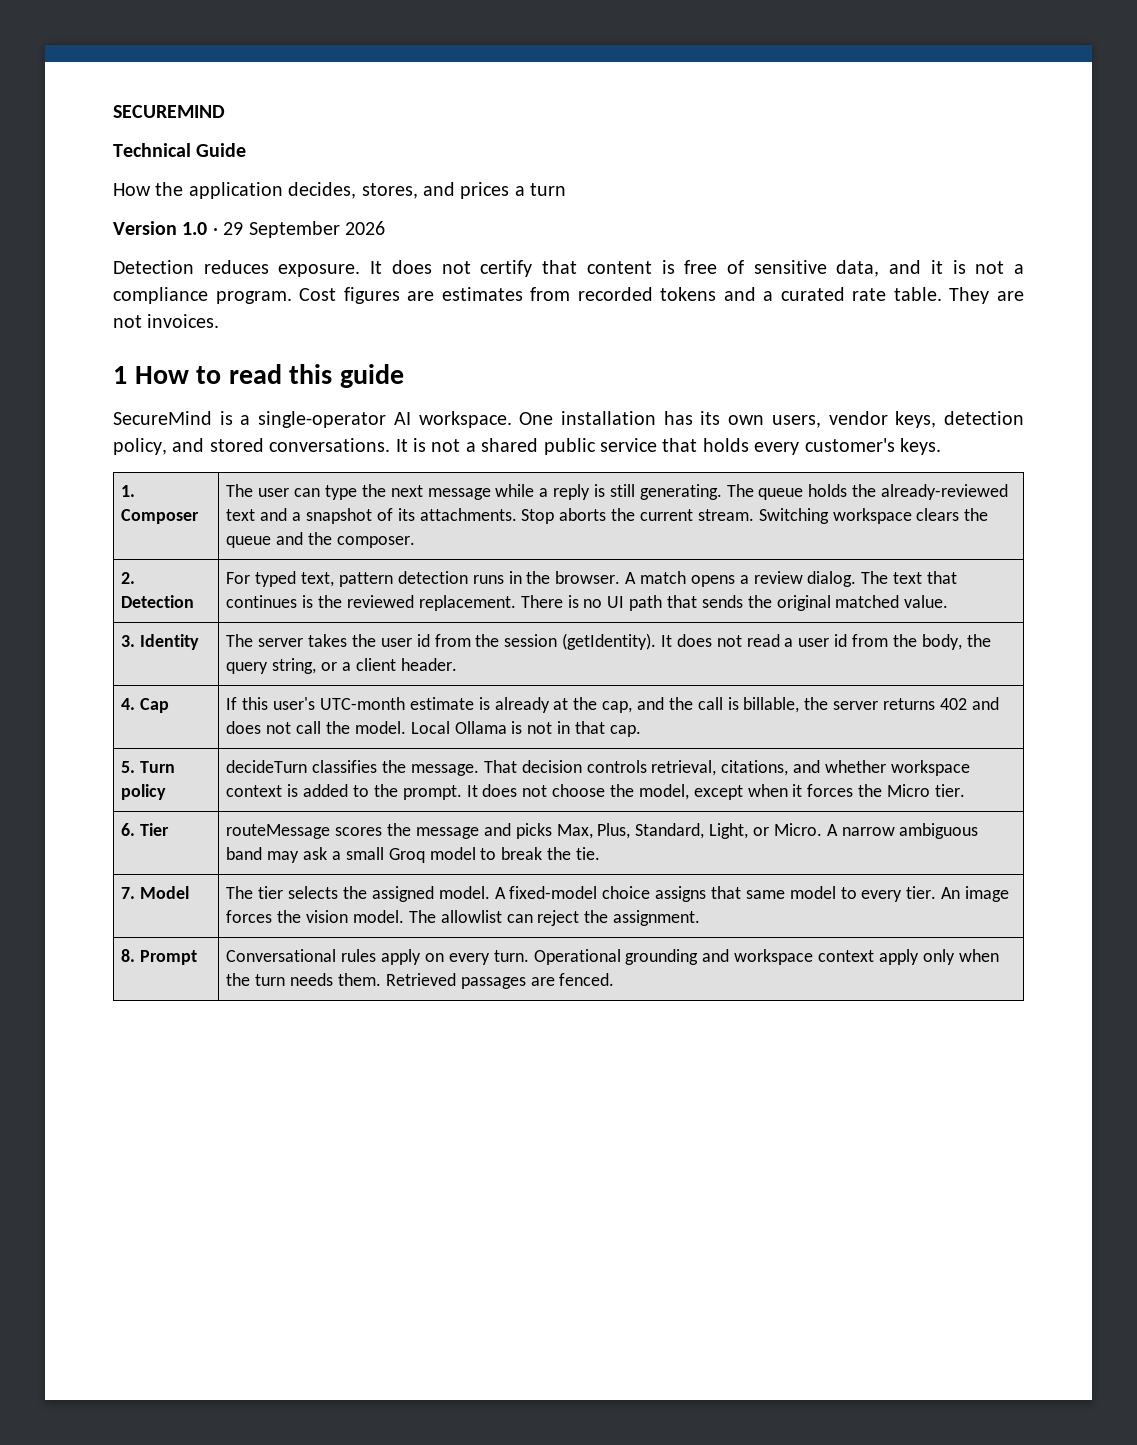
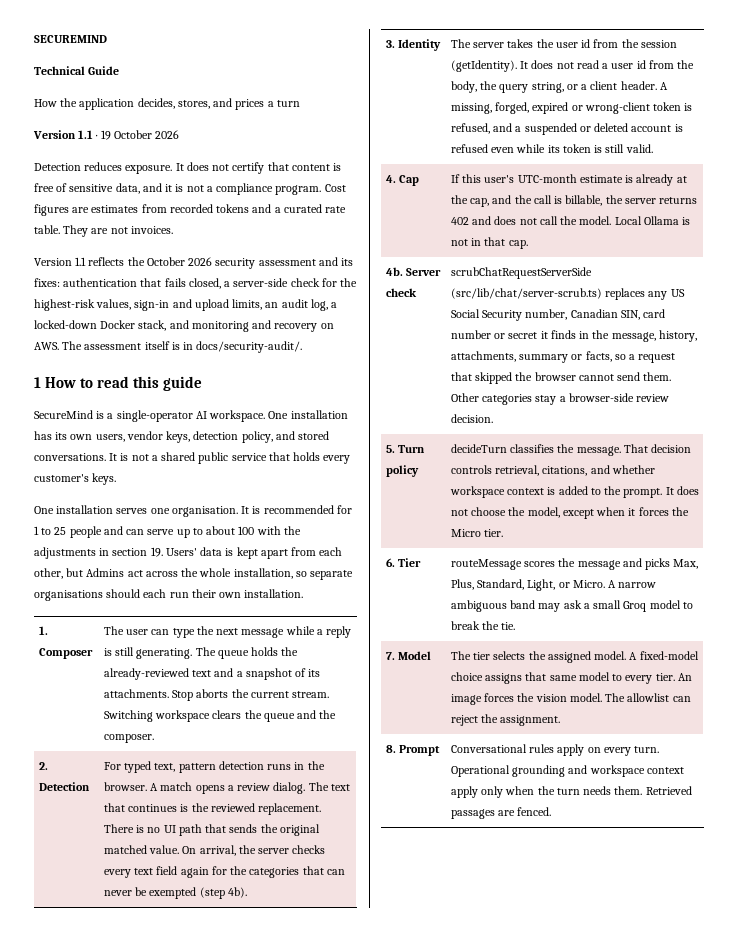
[182,221,340,238] 1.0 · 29 September -> [78,130,152,140] 1.1 · 19 October
(220, 321) none -> [34,257,354,269] [34,278,358,289] [34,299,338,311] [34,320,334,332] [34,341,303,353] // Version 1.1 reflects the October 2026 security assessment and its fixes: authentication that fails closed, a server-side check for the highest-risk values, sign-in and upload limits, an audit log, a locked-down Docker stack, and monitoring and recovery on AWS. The assessment itself is in docs/security-audit/.
(941, 446) none -> [34,505,352,517] [34,526,301,538] [34,547,343,559] [34,568,354,580] [34,589,304,601] // One installation serves one organisation. It is recommended for 1 to 25 people and can serve up to about 100 with the adjustments in section 19. Users' data is kept apart from each other, but Admins act across the whole installation, so separate organisations should each run their own installation.
(949, 601) none -> [182,845,326,856] [103,866,345,878] [103,887,247,899] On arrival, the server checks every text field again for the categories that can never be exempted (step 4b).
(457, 664) none -> [659,82,668,90] [450,102,693,114] [450,123,683,135] [450,144,653,153] A missing, forged, expired or wrong-client token is refused, and a suspended or deleted account is refused even while its token is still valid.
(641, 731) none -> [385,267,442,276] [385,288,417,297] [450,267,592,279] [450,288,685,300] [450,309,666,321] [450,330,697,342] [450,351,676,363] [450,372,672,384] [450,393,670,405] [450,414,493,423] // 4b. Server check | scrubChatRequestServerSide (src/lib/chat/server-scrub.ts) replaces any US Social Security number, Canadian SIN, card number or secret it finds in the message, history, attachments, summary or facts, so a request that skipped the browser cannot send them. Other categories stay a browser-side review decision.

